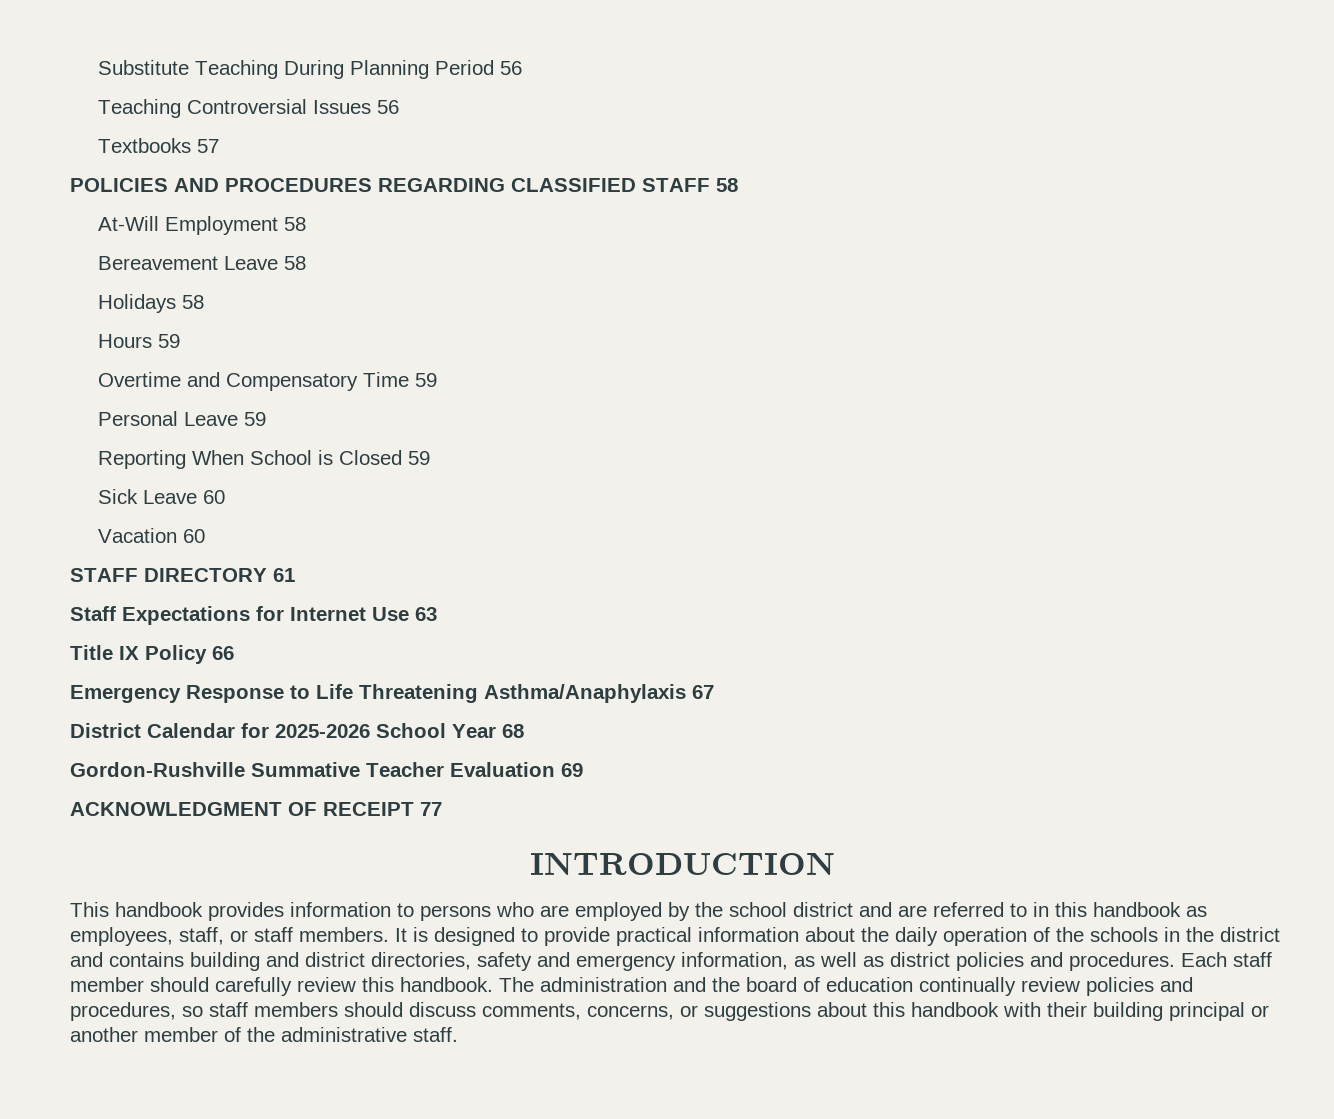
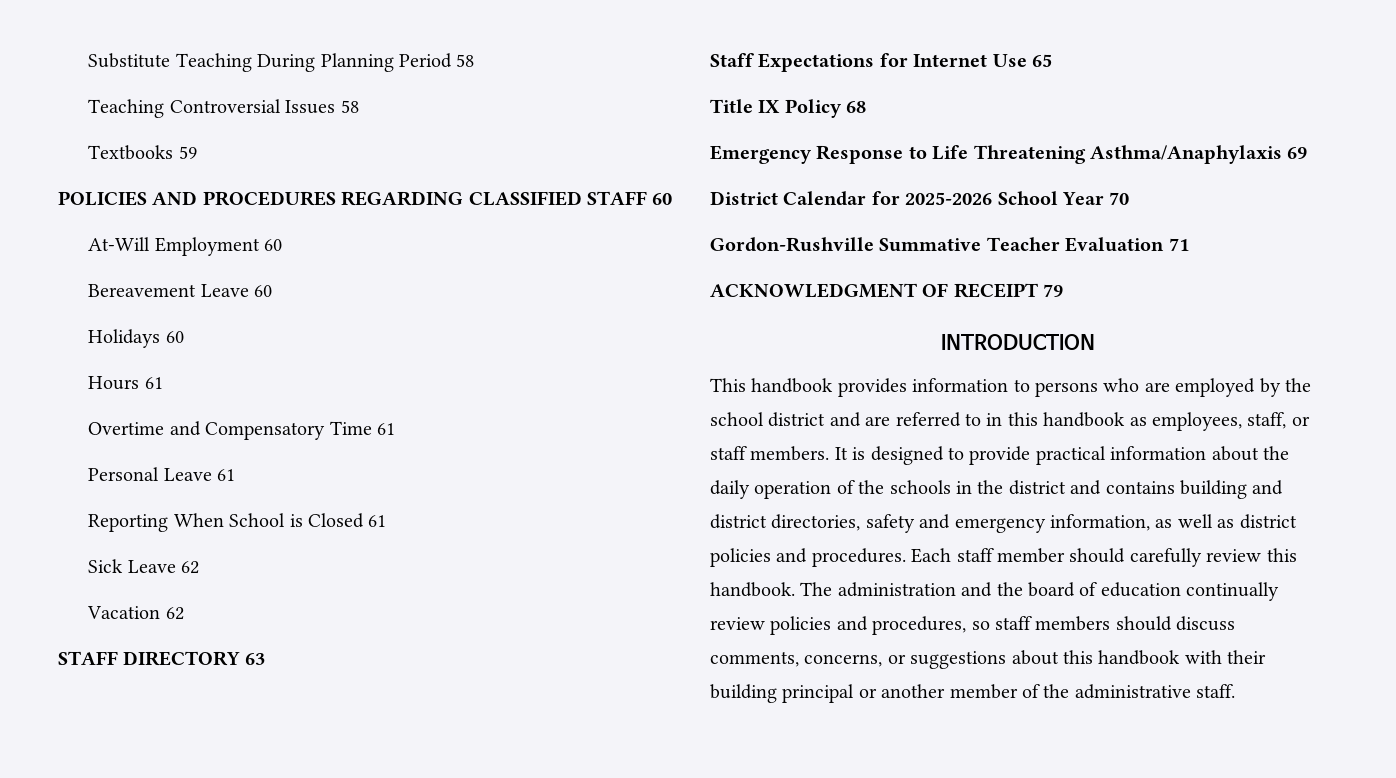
[499,61,522,75] 56 -> [456,54,475,67] 58
[376,100,399,114] 56 -> [340,100,359,113] 58
[196,139,219,153] 57 -> [178,146,197,159] 59
[716,178,738,192] 58 -> [652,193,673,205] 60
[283,217,306,231] 58 -> [264,239,283,251] 60
[283,256,306,270] 58 -> [254,285,273,297] 60
[181,295,204,309] 58 -> [165,331,184,343] 60
[157,334,180,348] 59 -> [144,377,163,389] 61
[414,373,437,387] 59 -> [376,423,395,435] 61
[243,412,266,426] 59 -> [217,469,236,481] 61
[407,451,430,465] 59 -> [368,515,387,527] 61
[202,490,225,504] 60 -> [181,561,200,574] 62
[182,529,205,543] 60 -> [165,607,184,620] 62
[273,568,295,582] 61 -> [244,653,265,665] 63
[415,607,437,621] 63 -> [1032,54,1052,67] 65
[212,646,234,660] 66 -> [846,101,867,113] 68
[692,685,714,699] 67 -> [1287,147,1308,159] 69
[502,724,524,738] 68 -> [1109,192,1130,205] 70
[561,763,583,777] 69 -> [1168,238,1189,251] 71
[420,802,442,816] 77 -> [1043,284,1064,297] 79

